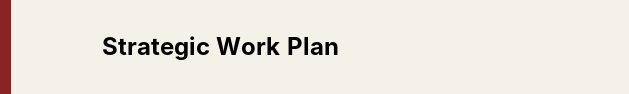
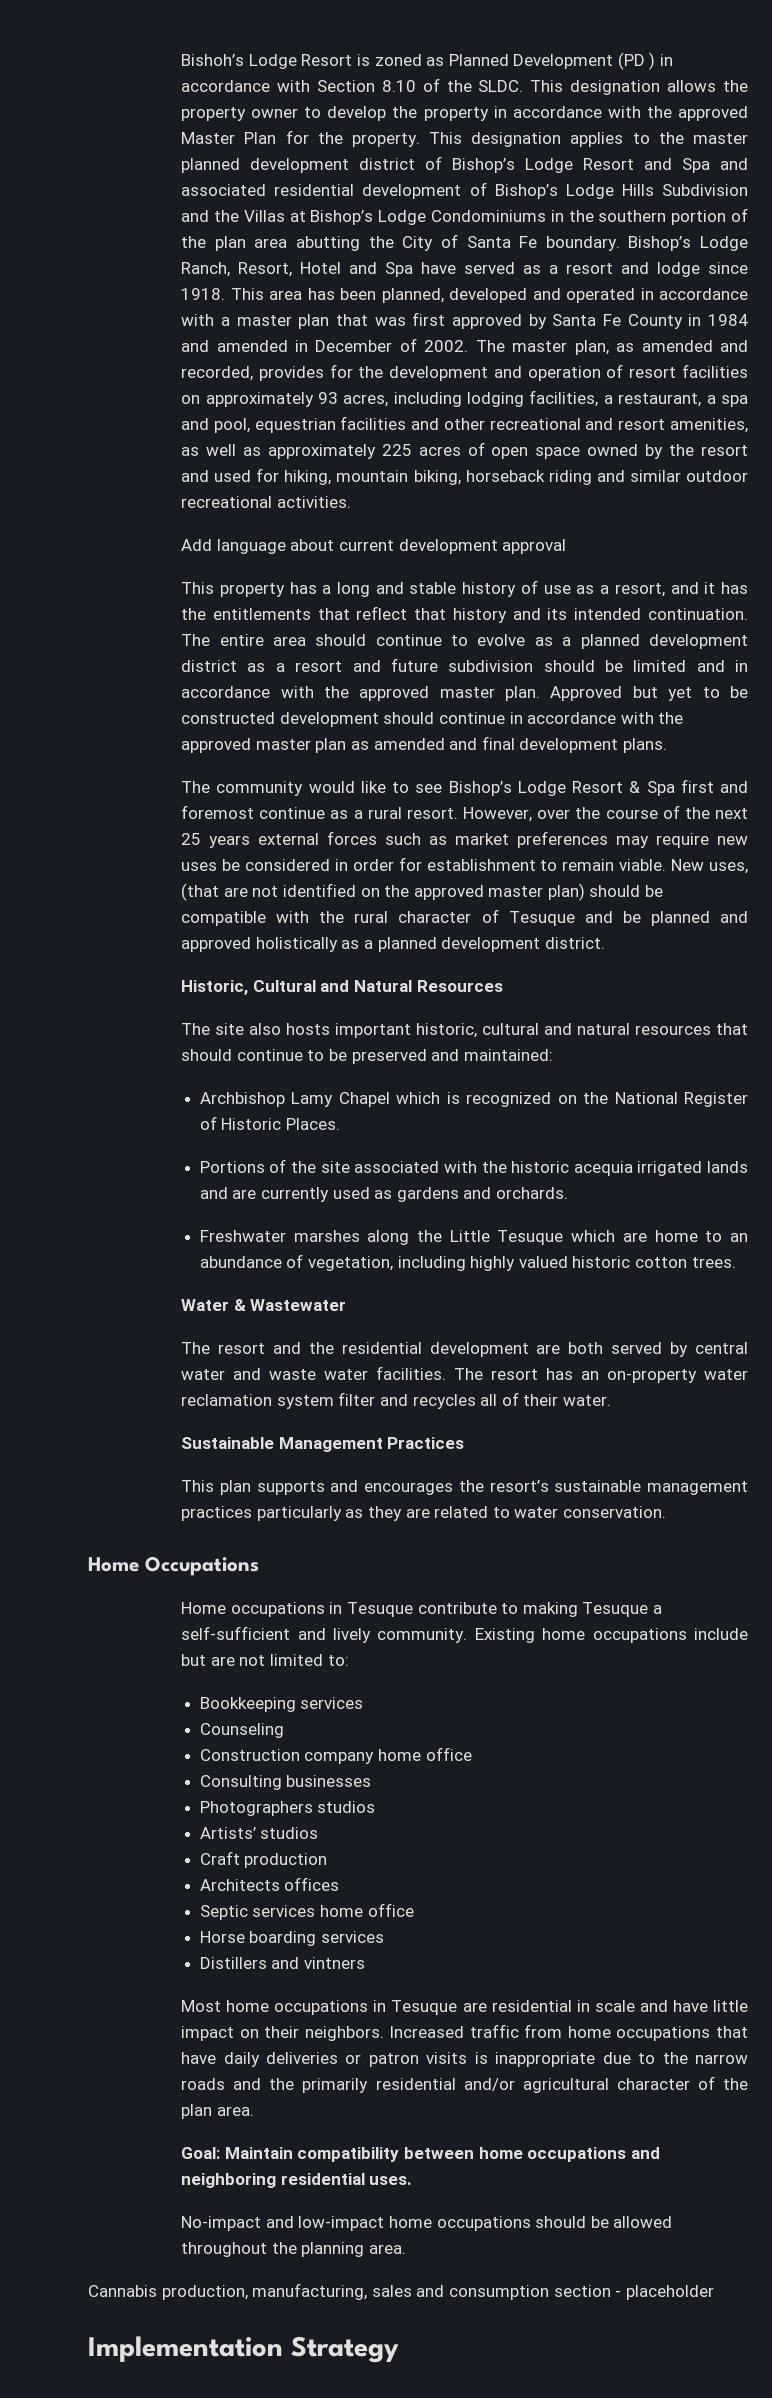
[102,36,339,60] Strategic Work Plan -> [181,52,674,70] [181,78,748,95] [181,106,748,121] [181,130,748,147] [181,156,748,173] [181,182,748,199] [181,208,748,225] [181,234,748,251] [181,262,749,277] [181,288,749,303] [181,312,748,329] [181,338,748,355] [181,364,748,381] [181,390,748,407] [181,416,748,433] [181,442,748,459] [181,468,748,485] [181,496,351,508] [181,539,567,554] [181,580,749,597] [181,606,748,623] [181,634,748,649] [181,658,748,672] [181,686,748,701] [181,712,684,727] [181,736,667,753] [181,779,749,796] [181,805,749,822] [181,831,749,848] [181,857,749,874] [181,883,664,901] [181,909,748,926] [181,937,605,952] [181,980,503,995] [181,1023,748,1038] [181,1049,553,1064] [199,1092,748,1107] [199,1116,341,1130] [199,1159,748,1176] [199,1187,568,1202] [199,1230,748,1245] [199,1254,736,1271] [181,1299,347,1311] [181,1342,749,1357] [181,1366,748,1383] [181,1392,611,1409] [181,1437,465,1452] [181,1480,748,1495] [181,1506,666,1521] [88,1556,259,1576] [181,1602,662,1617] [181,1626,748,1643] [181,1654,349,1666] [199,1697,364,1712] [199,1723,284,1738] [199,1747,472,1764] [199,1775,372,1790] [199,1801,376,1816] [199,1827,319,1839] [199,1851,328,1868] [199,1877,340,1891] [199,1903,414,1920] [199,1931,385,1946] [199,1957,366,1969] [181,2000,748,2015] [181,2024,748,2041] [181,2052,748,2067] [181,2076,748,2093] [181,2104,254,2119] [181,2147,660,2162] [181,2173,413,2188] [181,2216,673,2231] [181,2242,406,2257] [88,2283,714,2300] [88,2336,399,2363] Bishoh’s Lodge Resort is zoned as Planned Development (PD ) in accordance with Section 8.10 of the SLDC. This designation allows the property owner to develop the property in accordance with the approved Master Plan for the property. This designation applies to the master planned development district of Bishop’s Lodge Resort and Spa and associated residential development of Bishop’s Lodge Hills Subdivision and the Villas at Bishop’s Lodge Condominiums in the southern portion of the plan area abutting the City of Santa Fe boundary. Bishop’s Lodge Ranch, Resort, Hotel and Spa have served as a resort and lodge since 1918. This area has been planned, developed and operated in accordance with a master plan that was first approved by Santa Fe County in 1984 and amended in December of 2002. The master plan, as amended and recorded, provides for the development and operation of resort facilities on approximately 93 acres, including lodging facilities, a restaurant, a spa and pool, equestrian facilities and other recreational and resort amenities, as well as approximately 225 acres of open space owned by the resort and used for hiking, mountain biking, horseback riding and similar outdoor recreational activities. // Add language about current development approval // This property has a long and stable history of use as a resort, and it has the entitlements that reflect that history and its intended continuation. The entire area should continue to evolve as a planned development district as a resort and future subdivision should be limited and in accordance with the approved master plan. Approved but yet to be constructed development should continue in accordance with the approved master plan as amended and final development plans. // The community would like to see Bishop’s Lodge Resort & Spa first and foremost continue as a rural resort. However, over the course of the next 25 years external forces such as market preferences may require new uses be considered in order for establishment to remain viable. New uses, (that are not identified on the approved master plan) should be compatible with the rural character of Tesuque and be planned and approved holistically as a planned development district. // Historic, Cultural and Natural Resources // The site also hosts important historic, cultural and natural resources that should continue to be preserved and maintained: // Archbishop Lamy Chapel which is recognized on the National Register of Historic Places. // Portions of the site associated with the historic acequia irrigated lands and are currently used as gardens and orchards. // Freshwater marshes along the Little Tesuque which are home to an abundance of vegetation, including highly valued historic cotton trees. // Water & Wastewater // The resort and the residential development are both served by central water and waste water facilities. The resort has an on-property water reclamation system filter and recycles all of their water. // Sustainable Management Practices // This plan supports and encourages the resort’s sustainable management practices particularly as they are related to water conservation. // Home Occupations // Home occupations in Tesuque contribute to making Tesuque a self-sufficient and lively community. Existing home occupations include but are not limited to: // Bookkeeping services // Counseling // Construction company home office // Consulting businesses // Photographers studios // Artists’ studios // Craft production // Architects offices // Septic services home office // Horse boarding services // Distillers and vintners // Most home occupations in Tesuque are residential in scale and have little impact on their neighbors. Increased traffic from home occupations that have daily deliveries or patron visits is inappropriate due to the narrow roads and the primarily residential and/or agricultural character of the plan area. // Goal: Maintain compatibility between home occupations and neighboring residential uses. // No-impact and low-impact home occupations should be allowed throughout the planning area. // Cannabis production, manufacturing, sales and consumption section - placeholder // Implementation Strategy

